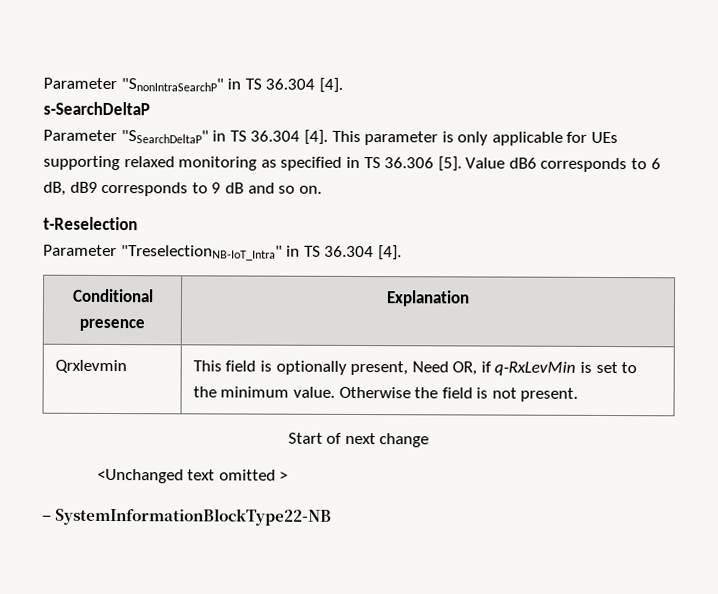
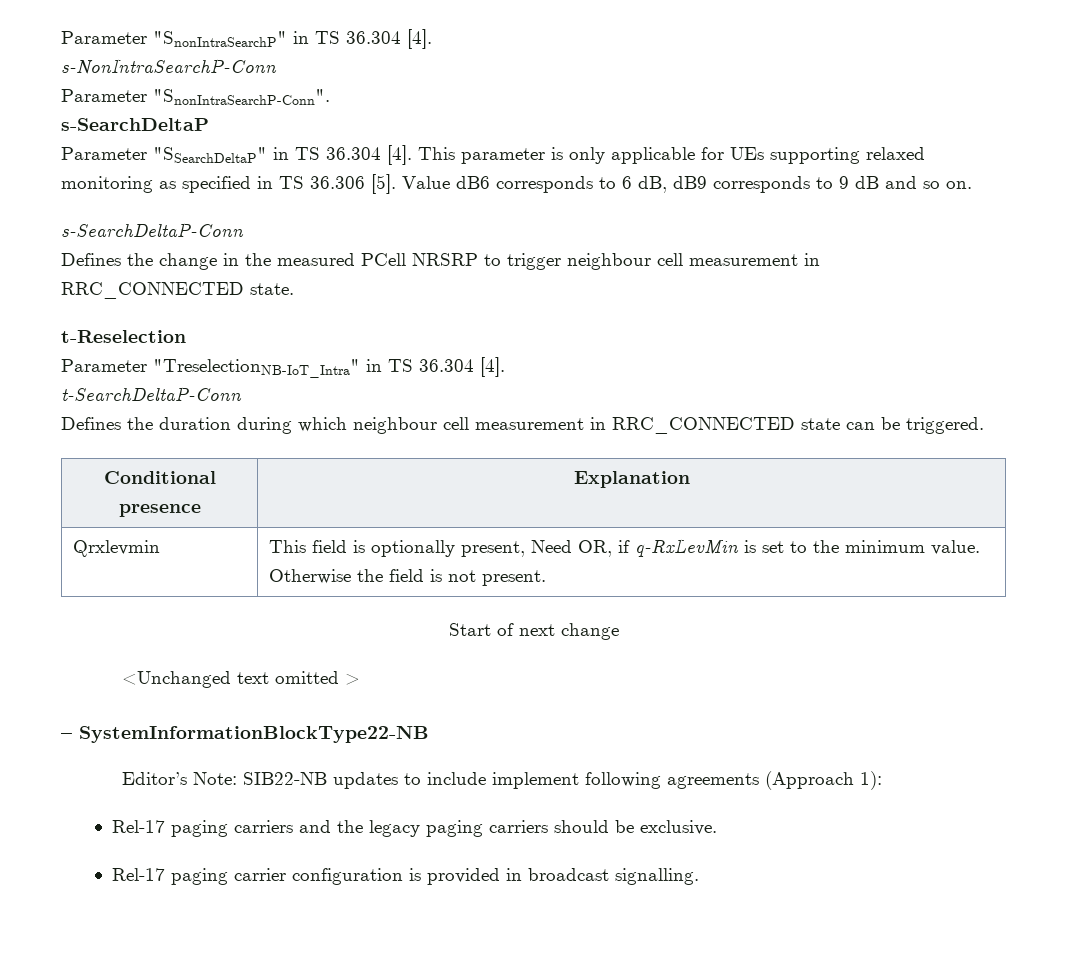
(343, 85) none -> [61,59,277,75] [61,89,330,105] // s-NonIntraSearchP-Conn // Parameter "SnonIntraSearchP-Conn".
(322, 189) none -> [61,223,244,237] [61,253,820,270] [61,282,294,299] // s-SearchDeltaP-Conn // Defines the change in the measured PCell NRSRP to trigger neighbour cell measurement in RRC_CONNECTED state.
(402, 253) none -> [61,387,242,401] [61,417,984,434] // t-SearchDeltaP-Conn // Defines the duration during which neighbour cell measurement in RRC_CONNECTED state can be triggered.
(333, 516) none -> [121,771,882,790] [112,820,718,837] [112,868,700,885] // Editor’s Note: SIB22-NB updates to include implement following agreements (Approach 1): // Rel-17 paging carriers and the legacy paging carriers should be exclusive. // Rel-17 paging carrier configuration is provided in broadcast signalling.

